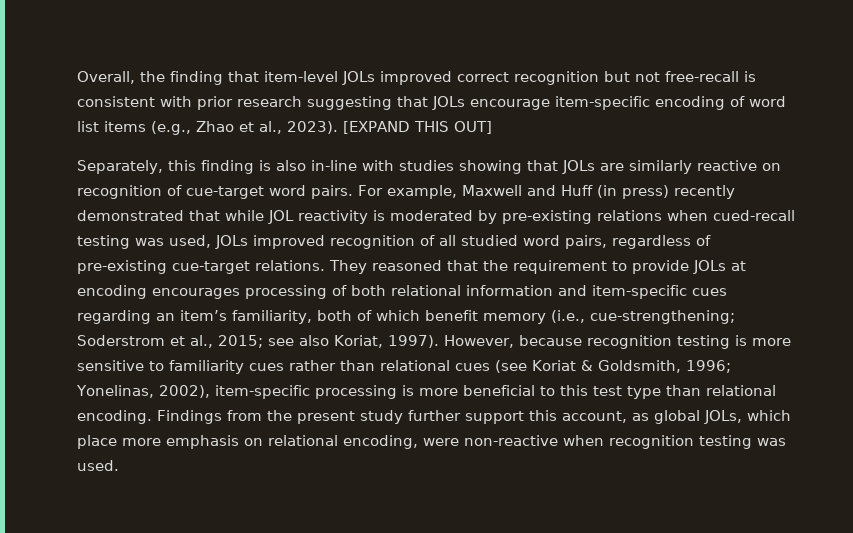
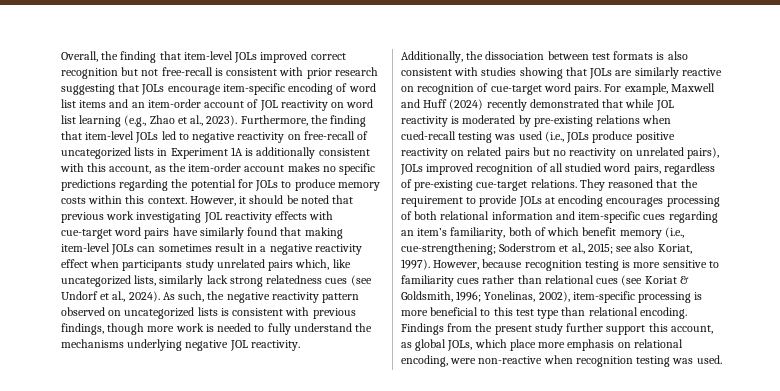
(146, 126) none -> [109,99,374,111] [61,115,122,127] and an item-order account of JOL reactivity on word list learning
[343,121,492,134] [77,160,254,174] [EXPAND THIS OUT] // Separately, this finding -> [240,115,367,127] [61,131,369,143] [61,147,370,159] [60,163,376,175] [61,179,380,191] [61,195,354,206] [61,211,334,223] [61,227,343,239] [61,243,362,255] [61,259,351,271] [61,275,372,287] [61,291,360,303] [61,307,356,319] [61,323,373,335] [61,339,300,351] [401,51,654,63] Furthermore, the finding that item-level JOLs led to negative reactivity on free-recall of uncategorized lists in Experiment 1A is additionally consistent with this account, as the item-order account makes no specific predictions regarding the potential for JOLs to produce memory costs within this context. However, it should be noted that previous work investigating JOL reactivity effects with cue-target word pairs have similarly found that making item-level JOLs can sometimes result in a negative reactivity effect when participants study unrelated pairs which, like uncategorized lists, similarly lack strong relatedness cues (see Undorf et al., 2024). As such, the negative reactivity pattern observed on uncategorized lists is consistent with previous findings, though more work is needed to fully understand the mechanisms underlying negative JOL reactivity. // Additionally, the dissociation between test formats
[311,160,357,171] in-line -> [401,68,452,76] consistent
[597,185,669,199] (in press) -> [449,99,484,110] (2024)
[169,235,211,248] used, -> [518,131,675,143] [401,147,720,159] used (i.e., JOLs produce positive reactivity on related pairs but no reactivity on unrelated pairs),

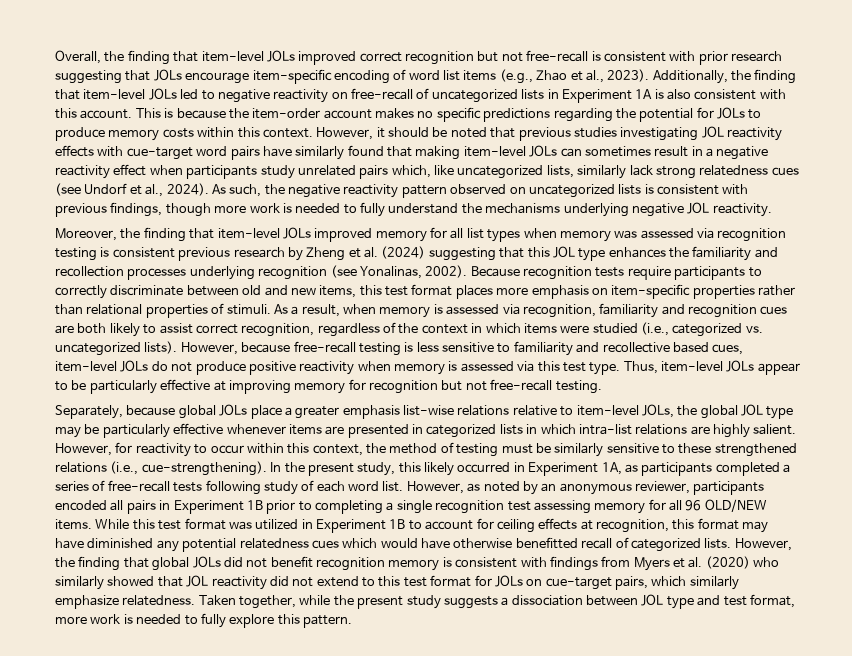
[109,99,374,111] [61,115,122,127] and an item-order account of JOL reactivity on word list learning -> (497, 75) none
[240,115,308,126] Furthermore, -> [652,70,728,84] Additionally,
[256,147,316,159] additionally -> [667,89,691,100] also
[109,165,166,174] account, as -> [80,108,226,119] account. This is because
[106,211,135,220] work -> [573,127,617,138] studies
[401,51,688,63] [401,67,722,79] [401,83,715,95] [401,99,674,111] [401,115,672,127] [401,131,675,143] [401,147,720,159] [400,163,715,175] [401,179,698,191] [401,195,720,207] [401,211,718,223] [401,227,684,239] [401,243,692,255] [401,259,719,271] [401,275,689,287] [401,291,703,303] [401,307,687,319] [401,323,713,335] [401,339,683,351] [401,355,722,367] Additionally, the dissociation between test formats is also consistent with studies showing that JOLs are similarly reactive on recognition of cue-target word pairs. For example, Maxwell and Huff (2024) recently demonstrated that while JOL reactivity is moderated by pre-existing relations when cued-recall testing was used (i.e., JOLs produce positive reactivity on related pairs but no reactivity on unrelated pairs), JOLs improved recognition of all studied word pairs, regardless of pre-existing cue-target relations. They reasoned that the requirement to provide JOLs at encoding encourages processing of both relational information and item-specific cues regarding an item’s familiarity, both of which benefit memory (i.e., cue-strengthening; Soderstrom et al., 2015; see also Koriat, 1997). However, because recognition testing is more sensitive to familiarity cues rather than relational cues (see Koriat & Goldsmith, 1996; Yonelinas, 2002), item-specific processing is more beneficial to this test type than relational encoding. Findings from the present study further support this account, as global JOLs, which place more emphasis on relational encoding, were non-reactive when recognition testing was used. -> [55,227,787,242] [55,246,778,261] [55,265,762,280] [55,284,795,299] [55,303,788,318] [55,322,763,337] [55,341,744,356] [55,360,800,375] [55,379,602,394] [55,404,794,419] [55,423,797,438] [55,442,797,457] [55,461,790,476] [55,480,765,495] [55,499,767,514] [55,518,769,533] [55,537,792,552] [55,556,780,571] [55,575,739,590] [55,594,795,609] [55,613,352,628] Moreover, the finding that item-level JOLs improved memory for all list types when memory was assessed via recognition testing is consistent previous research by Zheng et al. (2024) suggesting that this JOL type enhances the familiarity and recollection processes underlying recognition (see Yonalinas, 2002). Because recognition tests require participants to correctly discriminate between old and new items, this test format places more emphasis on item-specific properties rather than relational properties of stimuli. As a result, when memory is assessed via recognition, familiarity and recognition cues are both likely to assist correct recognition, regardless of the context in which items were studied (i.e., categorized vs. uncategorized lists). However, because free-recall testing is less sensitive to familiarity and recollective based cues, item-level JOLs do not produce positive reactivity when memory is assessed via this test type. Thus, item-level JOLs appear to be particularly effective at improving memory for recognition but not free-recall testing. // Separately, because global JOLs place a greater emphasis list-wise relations relative to item-level JOLs, the global JOL type may be particularly effective whenever items are presented in categorized lists in which intra-list relations are highly salient. However, for reactivity to occur within this context, the method of testing must be similarly sensitive to these strengthened relations (i.e., cue-strengthening). In the present study, this likely occurred in Experiment 1A, as participants completed a series of free-recall tests following study of each word list. However, as noted by an anonymous reviewer, participants encoded all pairs in Experiment 1B prior to completing a single recognition test assessing memory for all 96 OLD/NEW items. While this test format was utilized in Experiment 1B to account for ceiling effects at recognition, this format may have diminished any potential relatedness cues which would have otherwise benefitted recall of categorized lists. However, the finding that global JOLs did not benefit recognition memory is consistent with findings from Myers et al. (2020) who similarly showed that JOL reactivity did not extend to this test format for JOLs on cue-target pairs, which similarly emphasize relatedness. Taken together, while the present study suggests a dissociation between JOL type and test format, more work is needed to fully explore this pattern.

